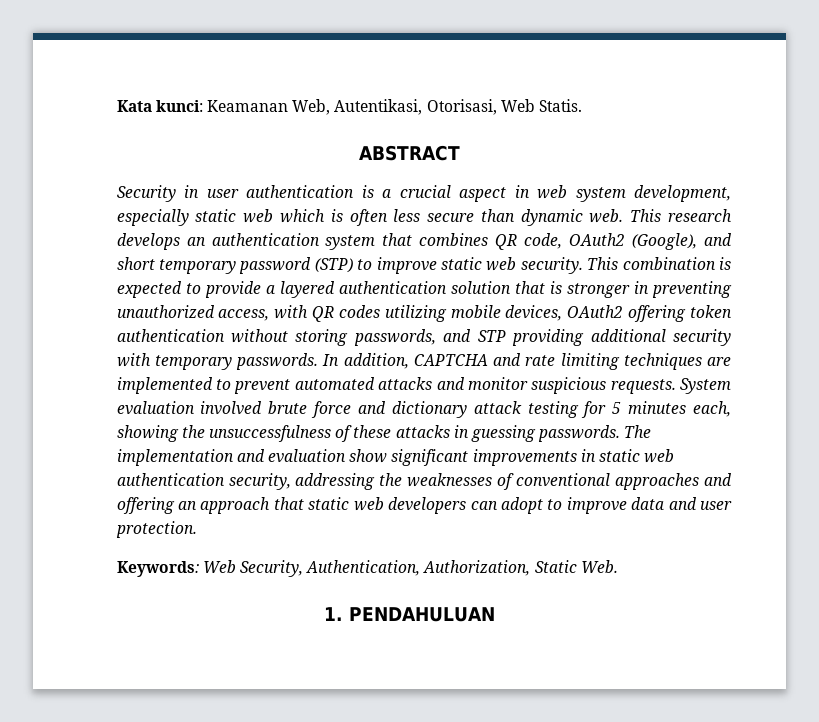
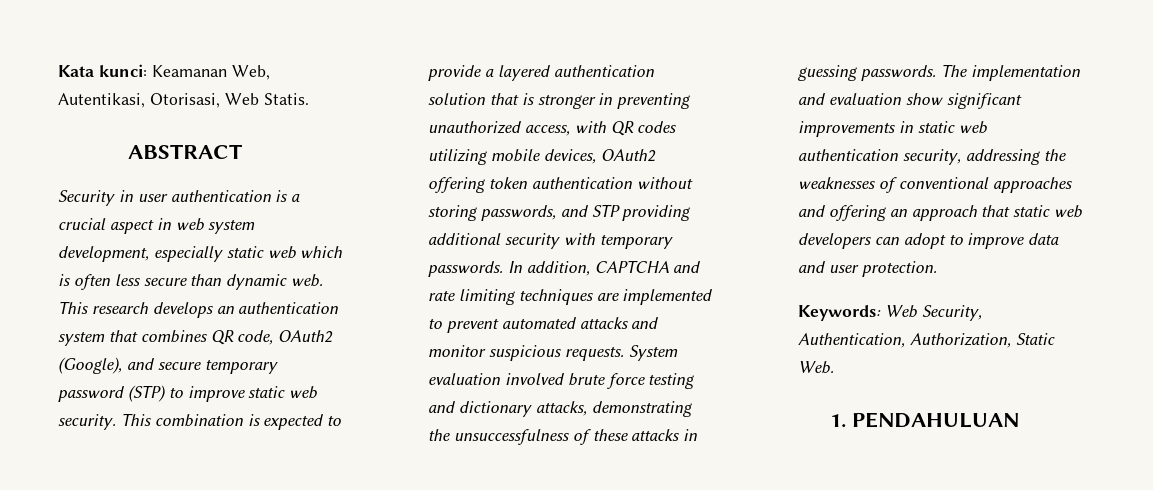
[116,257,155,270] short -> [157,362,201,370] secure
(352, 409) none -> [648,373,695,389] testing
[473,401,731,418] [116,425,179,442] attack testing for 5 minutes each, showing -> [535,401,692,417] attacks, demonstrating

